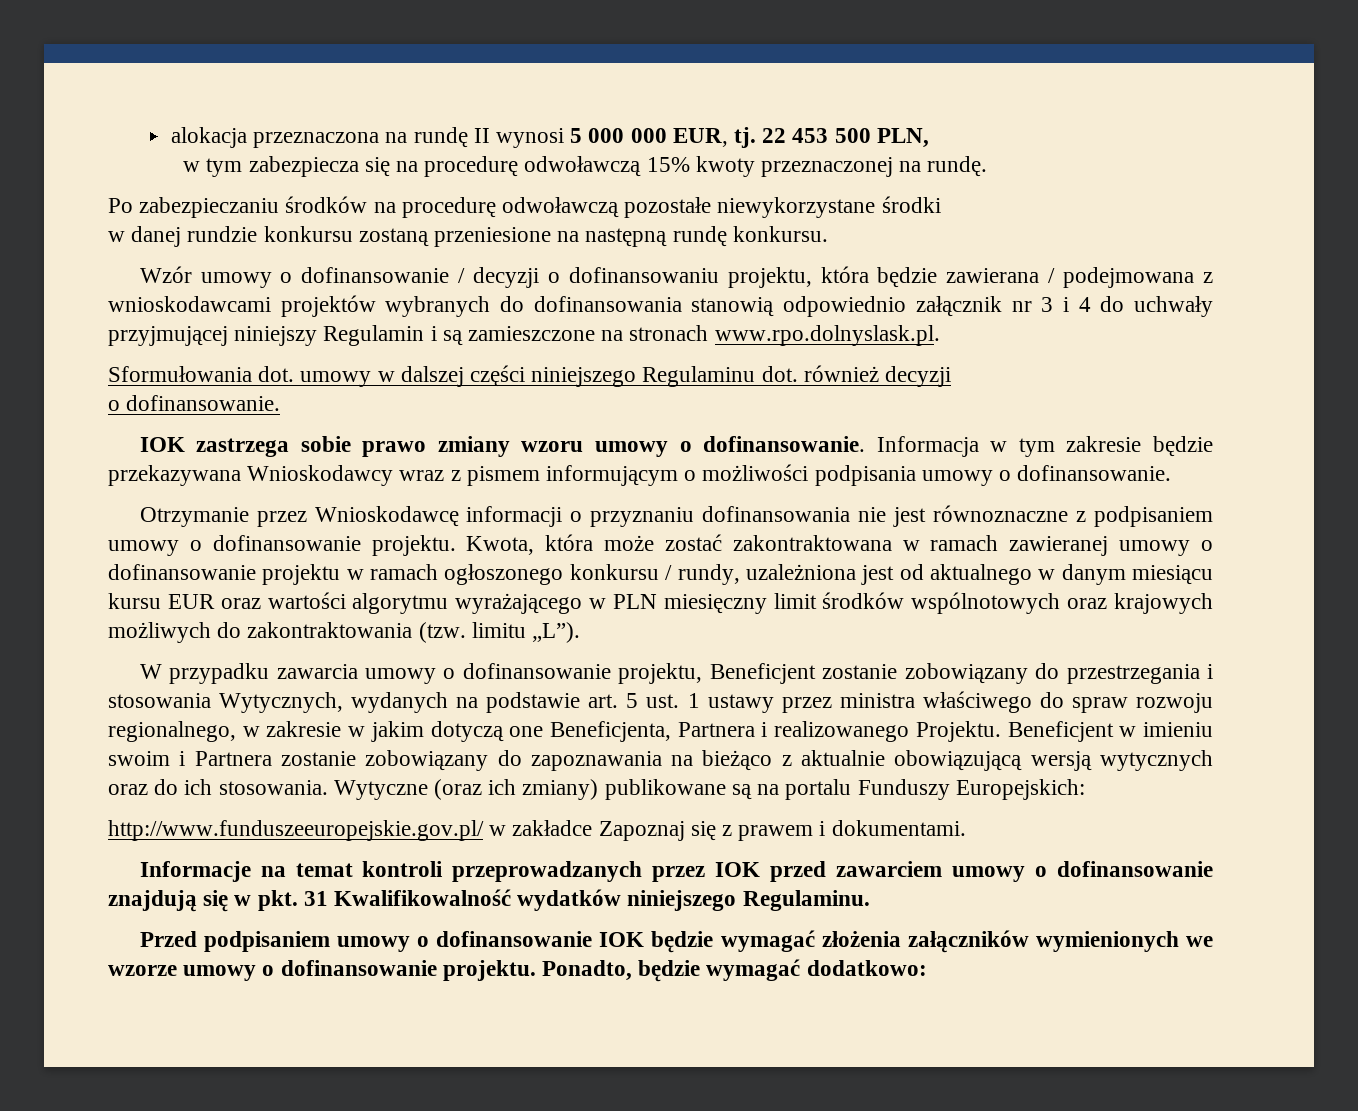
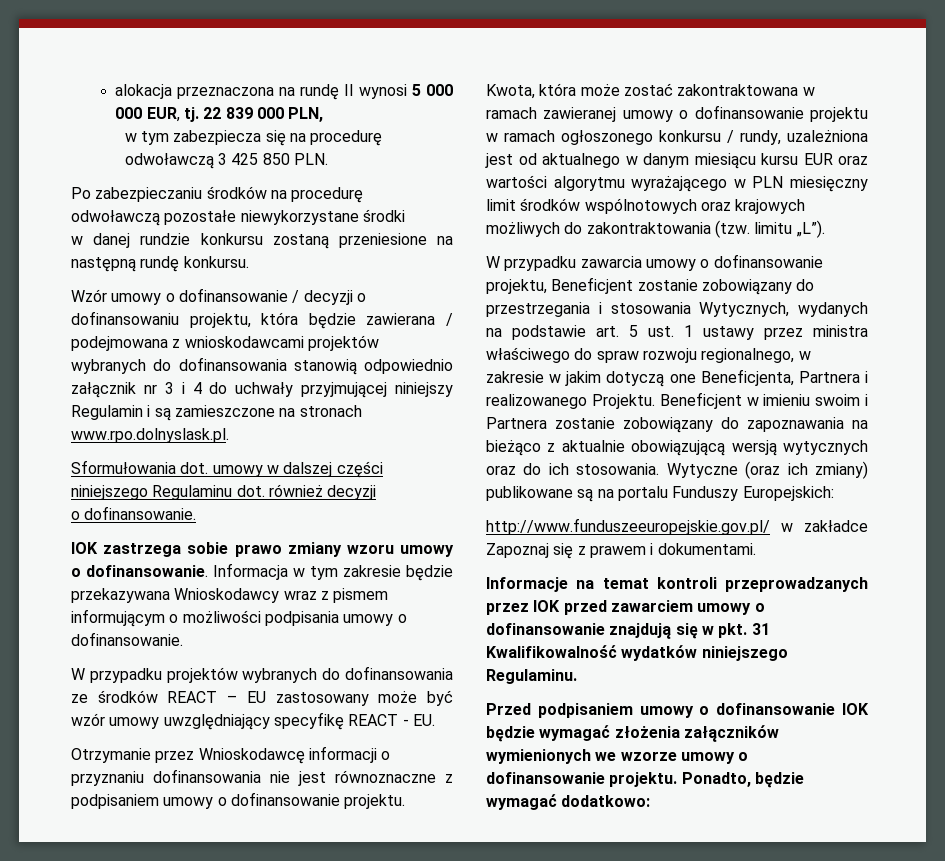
[792,128,871,143] 453 500 -> [225,107,285,119] 839 000
[646,156,988,177] 15% kwoty przeznaczonej na rundę. -> [217,153,328,165] 3 425 850 PLN.
(1172, 473) none -> [71,666,454,683] [71,690,454,706] [71,712,435,730] // W przypadku projektów wybranych do dofinansowania ze środków REACT – EU zastosowany może być wzór umowy uwzględniający specyfikę REACT - EU.

